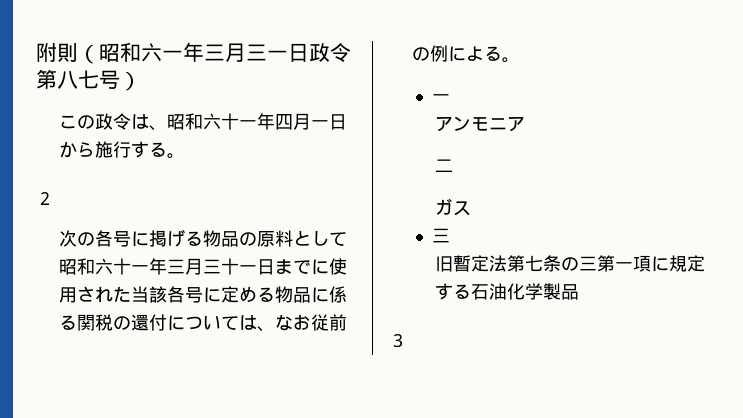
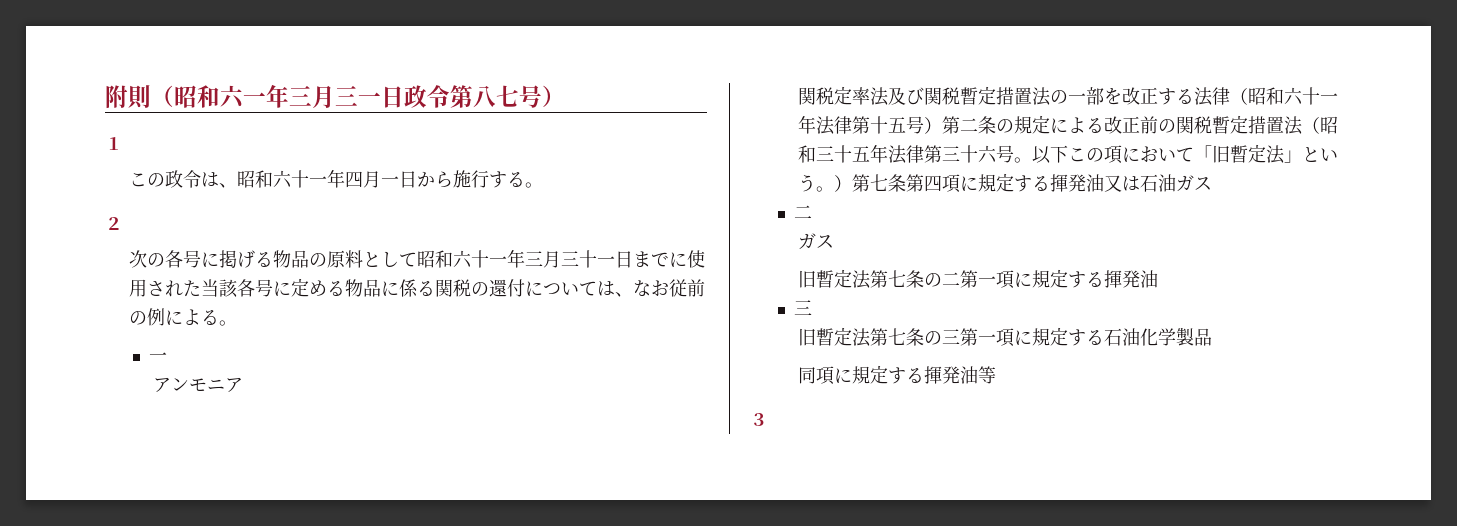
(141, 81) none -> [105,137,123,150] // １
[435,159,454,172] [435,198,472,216] 二 // ガス -> [798,86,1339,106] [798,115,1339,135] [798,144,1339,164] [798,173,1213,193] [794,205,813,219] [798,233,835,249] [798,269,1159,289] 関税定率法及び関税暫定措置法の一部を改正する法律（昭和六十一年法律第十五号）第二条の規定による改正前の関税暫定措置法（昭和三十五年法律第三十六号。以下この項において「旧暫定法」という。）第七条第四項に規定する揮発油又は石油ガス // 二 // ガス // 旧暫定法第七条の二第一項に規定する揮発油
(580, 292) none -> [798,365,997,385] // 同項に規定する揮発油等

